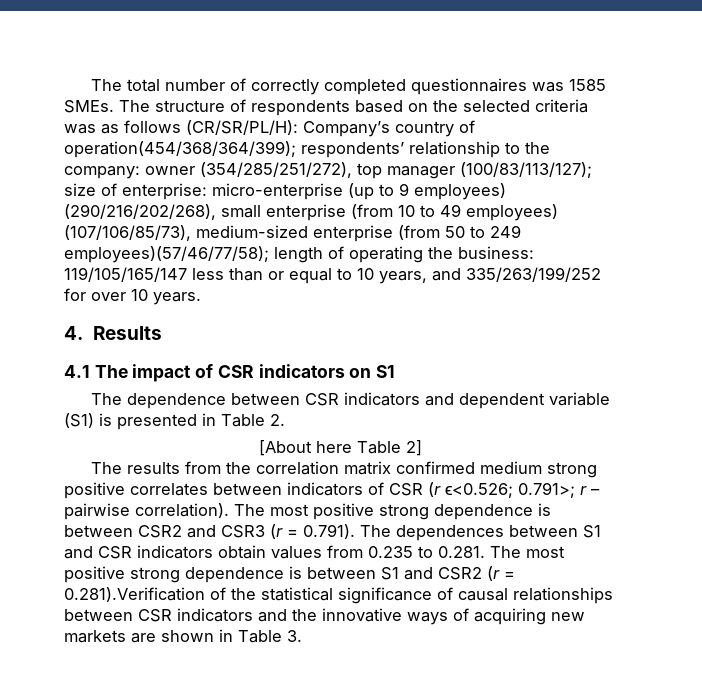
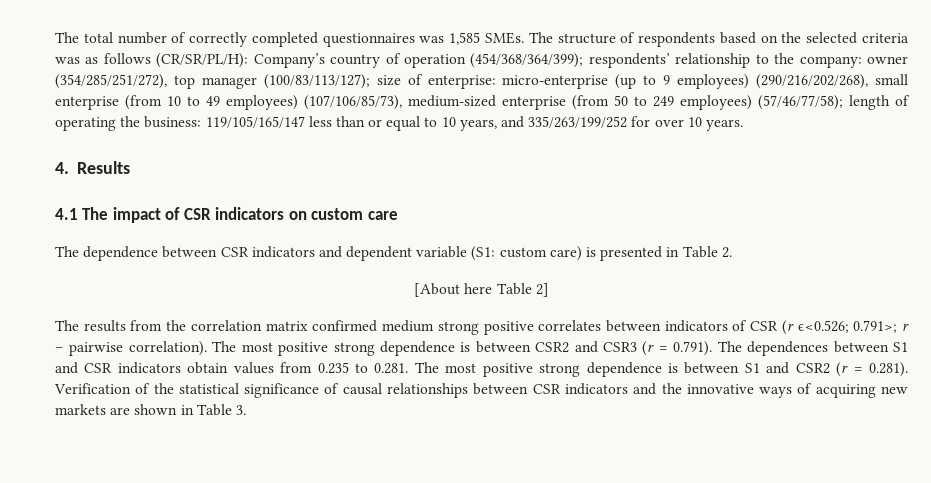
[569,79,607,91] 1585 -> [449,32,481,45] 1,585
[64,141,296,158] operation(454/368/364/399); -> [404,53,584,68] operation (454/368/364/399);
[64,246,269,263] employees)(57/46/77/58); -> [680,95,843,110] employees) (57/46/77/58);
[376,365,396,378] S1 -> [311,208,398,220] custom care
[64,413,94,428] (S1) -> [471,246,582,261] (S1: custom care)
[64,587,205,602] 0.281).Verification -> [869,362,909,377] [54,383,131,394] 0.281). Verification

